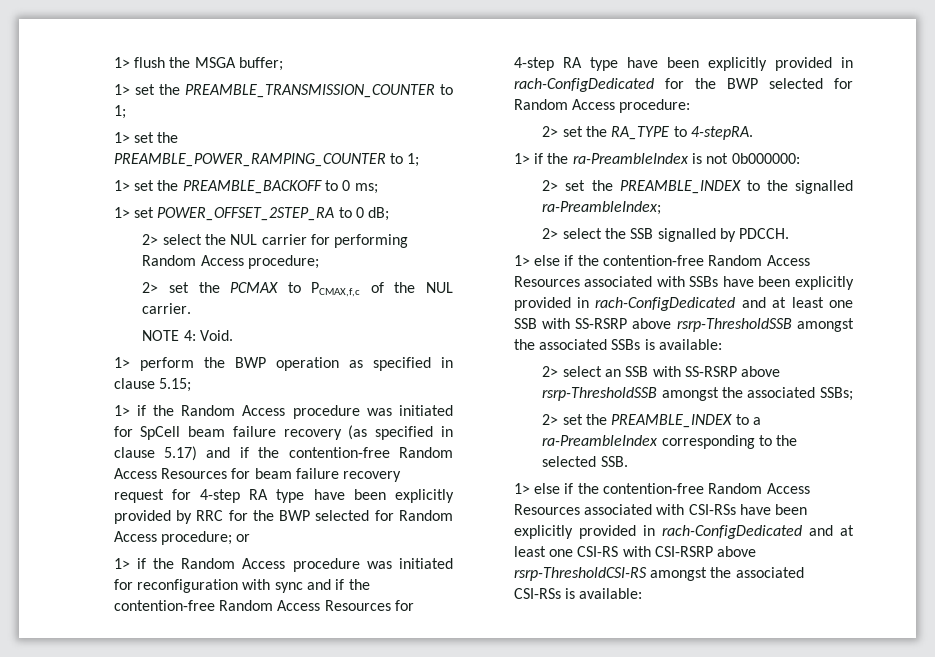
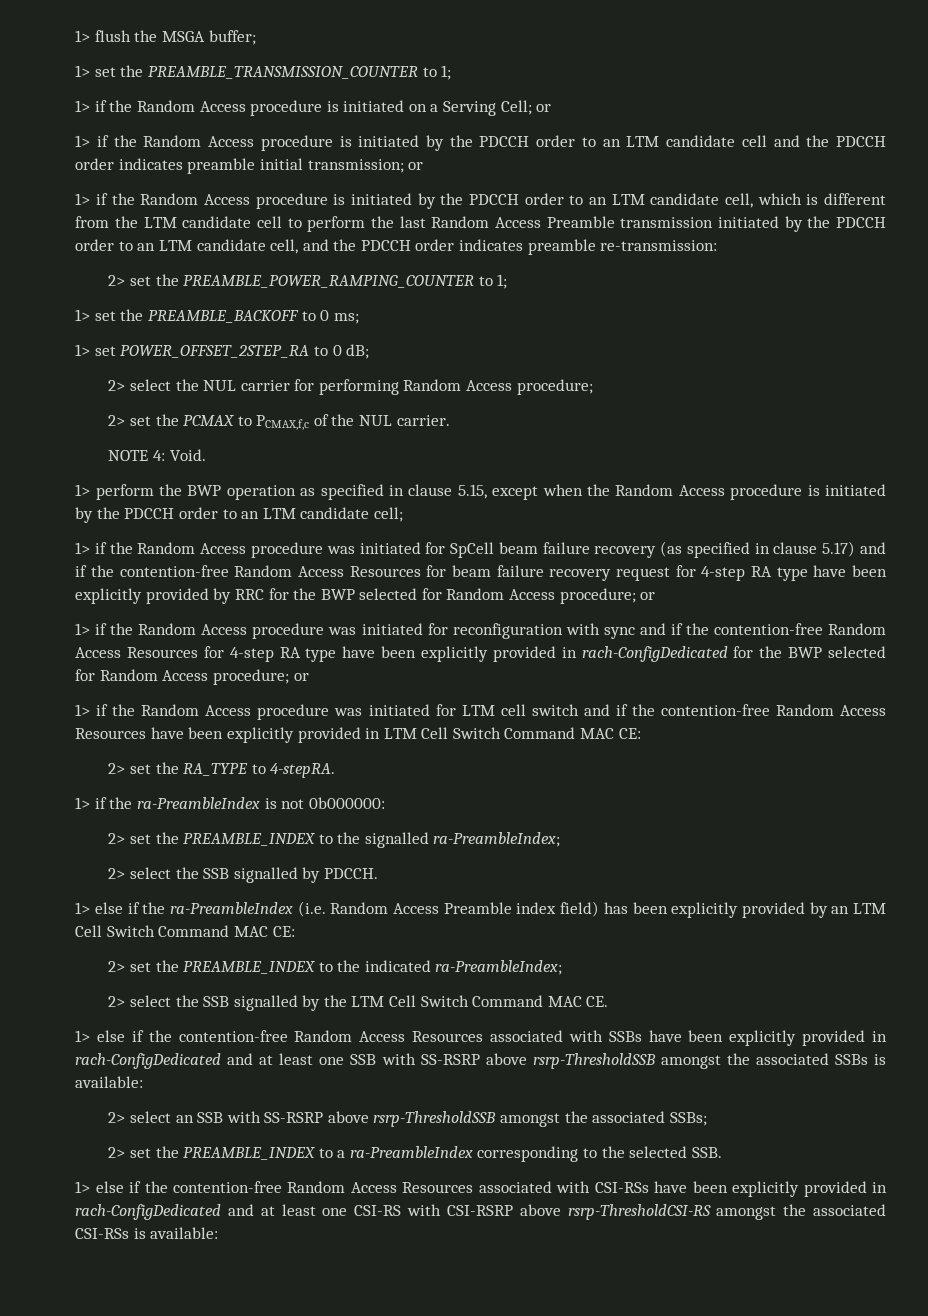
(130, 137) none -> [94,100,552,116] [75,135,886,151] [75,158,424,174] [75,193,887,209] [75,216,886,232] [75,239,718,255] [108,275,126,286] if the Random Access procedure is initiated on a Serving Cell; or // 1> if the Random Access procedure is initiated by the PDCCH order to an LTM candidate cell and the PDCCH order indicates preamble initial transmission; or // 1> if the Random Access procedure is initiated by the PDCCH order to an LTM candidate cell, which is different from the LTM candidate cell to perform the last Random Access Preamble transmission initiated by the PDCCH order to an LTM candidate cell, and the PDCCH order indicates preamble re-transmission: // 2>
[158,378,191,392] 5.15; -> [457,484,886,500] [75,507,403,523] 5.15, except when the Random Access procedure is initiated by the PDCCH order to an LTM candidate cell;
[619,99,691,113] procedure: -> [212,669,309,685] [75,704,887,720] [75,727,641,743] procedure; or // 1> if the Random Access procedure was initiated for LTM cell switch and if the contention-free Random Access Resources have been explicitly provided in LTM Cell Switch Command MAC CE:
(790, 233) none -> [75,901,886,918] [75,925,295,937] [108,960,563,975] [108,995,609,1011] // 1> else if the ra-PreambleIndex (i.e. Random Access Preamble index field) has been explicitly provided by an LTM Cell Switch Command MAC CE: // 2> set the PREAMBLE_INDEX to the indicated ra-PreambleIndex; // 2> select the SSB signalled by the LTM Cell Switch Command MAC CE.

